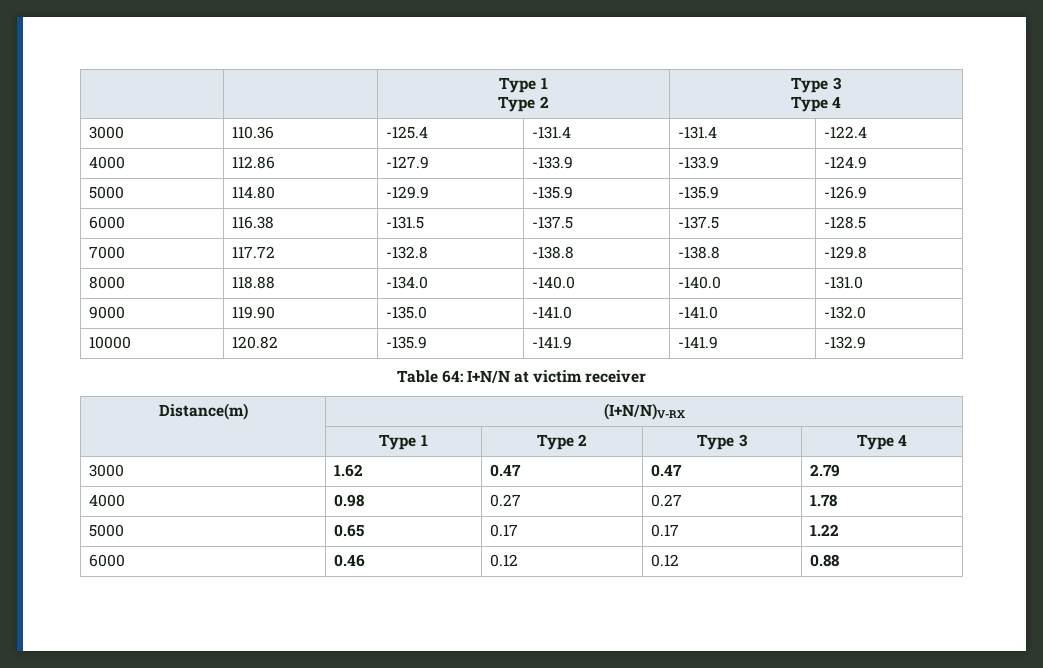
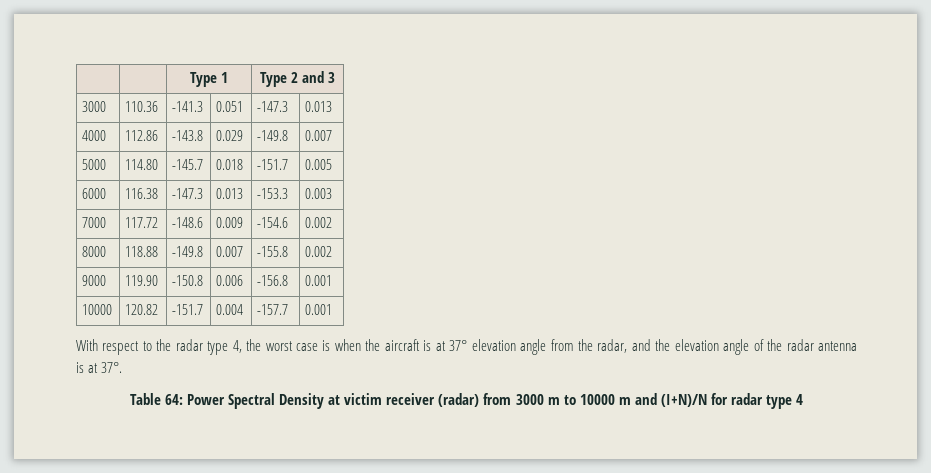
[499,77,548,93] [498,96,549,112] [791,77,842,93] [790,96,842,112] [89,126,125,139] [232,126,275,139] [386,126,429,139] [532,126,572,139] [678,126,718,139] [824,126,868,138] [89,156,126,169] [232,156,276,169] [386,156,430,169] [532,156,574,169] [678,156,720,169] [824,156,868,169] [89,186,125,199] [232,186,276,199] [386,186,430,199] [532,186,574,199] [678,186,720,199] [824,186,868,199] [89,216,126,229] [232,216,275,229] [386,216,425,229] [532,216,574,229] [678,216,720,229] [824,216,867,229] [89,246,126,259] [232,246,276,258] [386,246,429,259] [532,246,575,259] [678,246,721,259] [824,246,868,259] [89,276,126,289] [232,276,276,289] [386,276,429,289] [532,276,576,289] [678,276,722,289] [824,276,864,289] [89,306,126,319] [232,306,276,319] [386,306,428,319] [532,306,573,319] [678,306,719,319] [824,306,867,319] [89,336,132,349] [232,336,279,349] [386,336,428,349] [532,336,573,349] [678,336,719,349] [824,336,867,349] [396,370,647,383] [158,403,248,420] [603,403,685,420] [379,434,428,450] [536,434,588,450] [697,434,748,450] [856,434,908,450] [89,464,125,477] [334,464,364,477] [490,464,522,477] [651,464,683,477] [810,464,841,477] [89,494,126,507] [334,494,365,507] [490,494,522,507] [651,494,683,507] [810,494,838,507] [89,524,125,537] [334,524,365,537] [490,524,519,537] [651,524,680,537] [810,524,840,536] [89,554,126,567] [334,554,366,567] [490,554,519,567] [651,554,680,567] [810,554,840,567] | | Type 1 // Type 2 | Type 3 // Type 4 // 3000 | 110.36 | -125.4 | -131.4 | -131.4 | -122.4 // 4000 | 112.86 | -127.9 | -133.9 | -133.9 | -124.9 // 5000 | 114.80 | -129.9 | -135.9 | -135.9 | -126.9 // 6000 | 116.38 | -131.5 | -137.5 | -137.5 | -128.5 // 7000 | 117.72 | -132.8 | -138.8 | -138.8 | -129.8 // 8000 | 118.88 | -134.0 | -140.0 | -140.0 | -131.0 // 9000 | 119.90 | -135.0 | -141.0 | -141.0 | -132.0 // 10000 | 120.82 | -135.9 | -141.9 | -141.9 | -132.9 // Table 64: I+N/N at victim receiver // Distance(m) | (I+N/N)V-RX // | Type 1 | Type 2 | Type 3 | Type 4 // 3000 | 1.62 | 0.47 | 0.47 | 2.79 // 4000 | 0.98 | 0.27 | 0.27 | 1.78 // 5000 | 0.65 | 0.17 | 0.17 | 1.22 // 6000 | 0.46 | 0.12 | 0.12 | 0.88 -> [189,72,229,87] [259,71,336,87] [82,101,107,112] [125,101,159,112] [172,101,204,112] [216,101,244,112] [257,101,289,112] [305,101,333,112] [82,130,107,141] [125,130,159,141] [172,130,204,141] [216,130,244,141] [257,130,289,141] [305,130,333,141] [82,159,107,170] [125,159,159,170] [172,159,204,170] [216,159,244,170] [257,159,289,170] [305,159,333,170] [82,188,107,199] [125,188,159,199] [172,188,204,199] [216,188,244,199] [257,188,289,199] [305,188,333,199] [82,217,107,228] [125,217,159,228] [172,217,204,228] [216,217,244,228] [257,217,289,228] [305,217,333,228] [82,246,107,257] [125,246,159,257] [172,246,204,257] [216,246,244,257] [257,246,289,257] [305,246,333,257] [82,275,107,286] [125,275,159,286] [172,275,204,286] [216,275,244,286] [257,275,289,286] [305,275,333,286] [82,304,113,315] [125,304,159,315] [172,304,204,315] [216,304,244,315] [257,304,289,315] [305,304,333,315] [76,339,857,355] [76,362,123,373] [130,393,803,409] | | Type 1 | Type 2 and 3 // 3000 | 110.36 | -141.3 | 0.051 | -147.3 | 0.013 // 4000 | 112.86 | -143.8 | 0.029 | -149.8 | 0.007 // 5000 | 114.80 | -145.7 | 0.018 | -151.7 | 0.005 // 6000 | 116.38 | -147.3 | 0.013 | -153.3 | 0.003 // 7000 | 117.72 | -148.6 | 0.009 | -154.6 | 0.002 // 8000 | 118.88 | -149.8 | 0.007 | -155.8 | 0.002 // 9000 | 119.90 | -150.8 | 0.006 | -156.8 | 0.001 // 10000 | 120.82 | -151.7 | 0.004 | -157.7 | 0.001 // With respect to the radar type 4, the worst case is when the aircraft is at 37° elevation angle from the radar, and the elevation angle of the radar antenna is at 37°. // Table 64: Power Spectral Density at victim receiver (radar) from 3000 m to 10000 m and (I+N)/N for radar type 4

